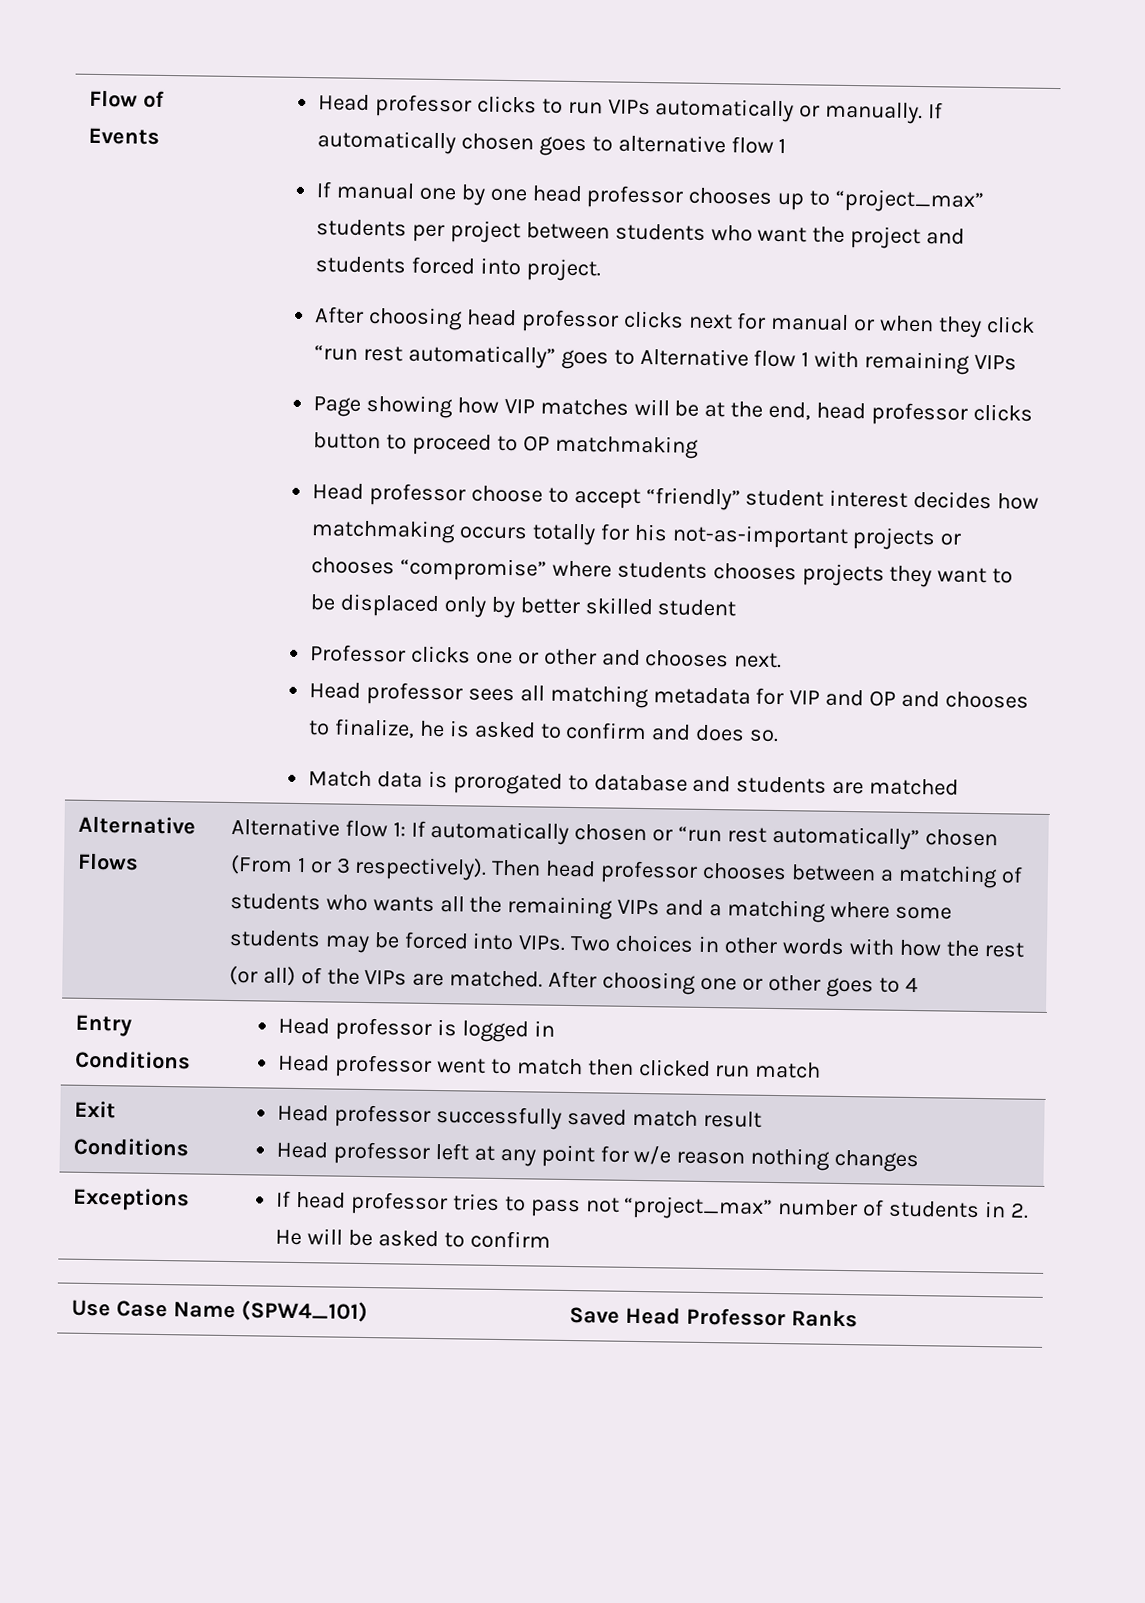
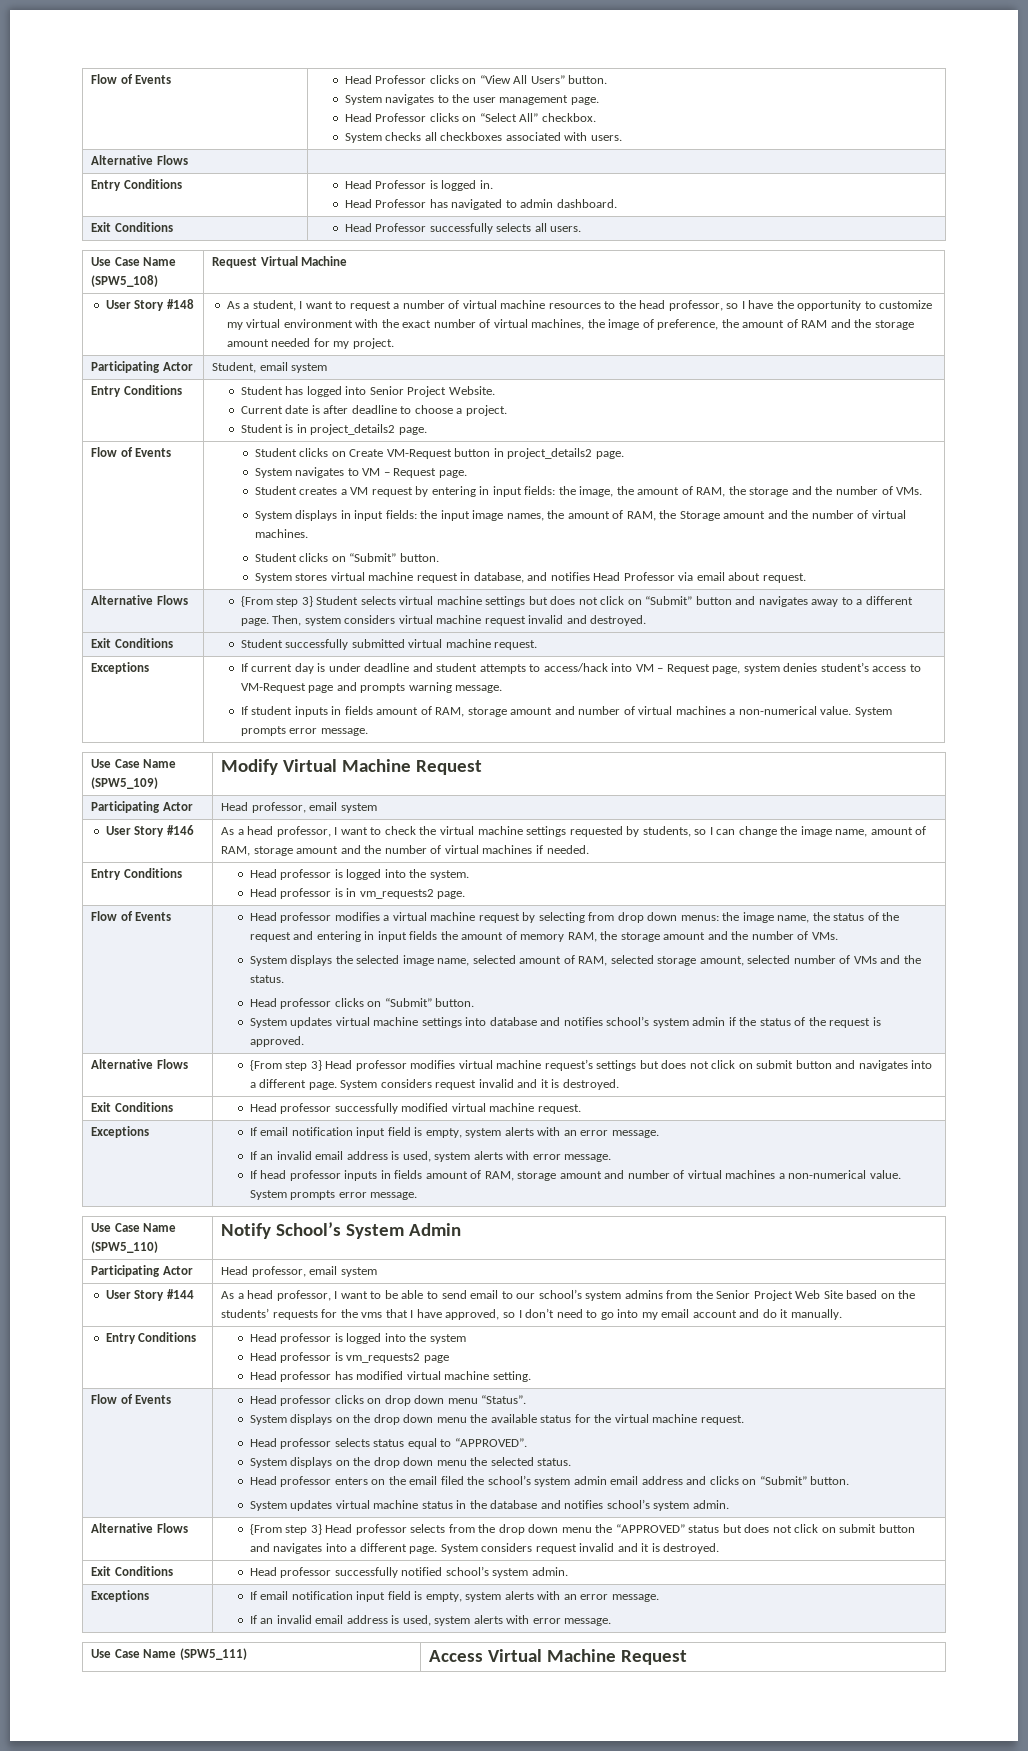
[88,89,165,108] [87,127,160,145] [317,94,944,125] [316,130,787,157] [315,181,985,213] [315,219,966,250] [314,256,601,282] [313,306,1036,338] [313,344,1018,375] [312,394,1034,426] [312,432,699,459] [311,482,1040,511] [310,519,962,551] [310,557,1014,588] [309,593,737,619] [309,644,783,669] [308,681,1030,709] [307,718,780,743] [307,770,960,796] [77,815,196,835] [76,852,139,871] [230,817,999,851] [229,854,1023,889] [229,892,953,923] [228,929,1024,958] [228,965,918,998] [74,1014,132,1037] [74,1050,191,1070] [277,1017,555,1043] [277,1054,822,1079] [73,1100,116,1119] [72,1137,190,1157] [276,1104,762,1130] [275,1141,920,1173] [71,1187,190,1212] [275,1190,1030,1220] [274,1228,551,1249] [70,1299,368,1323] [568,1306,858,1328] Flow of Events | Head professor clicks to run VIPs automatically or manually. If automatically chosen goes to alternative flow 1 // If manual one by one head professor chooses up to “project_max” students per project between students who want the project and students forced into project. // After choosing head professor clicks next for manual or when they click “run rest automatically” goes to Alternative flow 1 with remaining VIPs // Page showing how VIP matches will be at the end, head professor clicks button to proceed to OP matchmaking // Head professor choose to accept “friendly” student interest decides how matchmaking occurs totally for his not-as-important projects or chooses “compromise” where students chooses projects they want to be displaced only by better skilled student // Professor clicks one or other and chooses next. // Head professor sees all matching metadata for VIP and OP and chooses to finalize, he is asked to confirm and does so. // Match data is prorogated to database and students are matched // Alternative Flows | Alternative flow 1: If automatically chosen or “run rest automatically” chosen (From 1 or 3 respectively). Then head professor chooses between a matching of students who wants all the remaining VIPs and a matching where some students may be forced into VIPs. Two choices in other words with how the rest (or all) of the VIPs are matched. After choosing one or other goes to 4 // Entry Conditions | Head professor is logged in // Head professor went to match then clicked run match // Exit Conditions | Head professor successfully saved match result // Head professor left at any point for w/e reason nothing changes // Exceptions | If head professor tries to pass not “project_max” number of students in 2. He will be asked to confirm // Use Case Name (SPW4_101) | Save Head Professor Ranks -> [91,74,172,84] [344,75,608,84] [344,94,599,105] [344,113,596,122] [344,132,622,143] [91,155,188,165] [91,179,182,191] [344,180,493,191] [344,199,617,210] [91,222,173,232] [344,223,582,234] [91,257,177,266] [91,275,159,287] [212,256,348,268] [105,299,194,311] [226,300,933,311] [226,319,914,330] [226,338,394,349] [91,361,193,373] [212,362,328,373] [91,385,182,397] [240,386,495,397] [240,405,507,416] [240,424,427,435] [91,447,172,457] [254,448,624,459] [254,467,467,478] [254,486,923,497] [254,510,906,521] [254,529,308,538] [254,553,439,562] [254,572,806,583] [91,595,188,605] [240,596,913,607] [240,615,647,626] [91,638,173,648] [240,639,538,650] [91,662,150,674] [240,662,921,674] [240,682,503,693] [240,706,892,717] [240,726,368,736] [91,759,177,768] [91,777,159,789] [221,759,483,775] [91,801,193,813] [221,802,377,813] [105,825,194,837] [221,826,927,837] [221,845,589,856] [91,868,182,880] [249,869,469,880] [249,888,466,899] [91,911,172,921] [249,912,900,923] [249,931,838,942] [249,955,921,966] [249,975,284,983] [249,998,475,1009] [249,1016,881,1028] [249,1036,304,1047] [91,1059,188,1069] [249,1059,933,1071] [249,1079,619,1090] [91,1102,173,1112] [249,1103,581,1114] [91,1126,150,1138] [249,1127,659,1138] [249,1151,612,1162] [249,1170,901,1181] [249,1190,418,1200] [91,1223,177,1232] [91,1241,159,1253] [221,1222,462,1239] [91,1265,193,1277] [221,1266,377,1277] [105,1289,194,1301] [221,1289,916,1301] [221,1308,842,1320] [105,1332,197,1344] [249,1333,466,1344] [249,1352,449,1363] [249,1371,531,1382] [91,1394,172,1404] [249,1395,527,1406] [249,1414,744,1425] [249,1438,527,1449] [249,1457,572,1468] [249,1475,850,1487] [249,1499,729,1511] [91,1523,188,1533] [249,1524,915,1535] [249,1543,720,1554] [91,1566,173,1576] [249,1566,568,1578] [91,1590,150,1602] [249,1591,659,1602] [249,1615,612,1626] [91,1648,247,1660] [429,1649,688,1665] Flow of Events | Head Professor clicks on “View All Users” button. // System navigates to the user management page. // Head Professor clicks on “Select All” checkbox. // System checks all checkboxes associated with users. // Alternative Flows | // Entry Conditions | Head Professor is logged in. // Head Professor has navigated to admin dashboard. // Exit Conditions | Head Professor successfully selects all users. // Use Case Name (SPW5_108) | Request Virtual Machine // User Story #148 | As a student, I want to request a number of virtual machine resources to the head professor, so I have the opportunity to customize my virtual environment with the exact number of virtual machines, the image of preference, the amount of RAM and the storage amount needed for my project. // Participating Actor | Student, email system // Entry Conditions | Student has logged into Senior Project Website. // Current date is after deadline to choose a project. // Student is in project_details2 page. // Flow of Events | Student clicks on Create VM-Request button in project_details2 page. // System navigates to VM – Request page. // Student creates a VM request by entering in input fields: the image, the amount of RAM, the storage and the number of VMs. // System displays in input fields: the input image names, the amount of RAM, the Storage amount and the number of virtual machines. // Student clicks on “Submit” button. // System stores virtual machine request in database, and notifies Head Professor via email about request. // Alternative Flows | {From step 3} Student selects virtual machine settings but does not click on “Submit” button and navigates away to a different page. Then, system considers virtual machine request invalid and destroyed. // Exit Conditions | Student successfully submitted virtual machine request. // Exceptions | If current day is under deadline and student attempts to access/hack into VM – Request page, system denies student’s access to VM-Request page and prompts warning message. // If student inputs in fields amount of RAM, storage amount and number of virtual machines a non-numerical value. System prompts error message. // Use Case Name (SPW5_109) | Modify Virtual Machine Request // Participating Actor | Head professor, email system // User Story #146 | As a head professor, I want to check the virtual machine settings requested by students, so I can change the image name, amount of RAM, storage amount and the number of virtual machines if needed. // Entry Conditions | Head professor is logged into the system. // Head professor is in vm_requests2 page. // Flow of Events | Head professor modifies a virtual machine request by selecting from drop down menus: the image name, the status of the request and entering in input fields the amount of memory RAM, the storage amount and the number of VMs. // System displays the selected image name, selected amount of RAM, selected storage amount, selected number of VMs and the status. // Head professor clicks on “Submit” button. // System updates virtual machine settings into database and notifies school’s system admin if the status of the request is approved. // Alternative Flows | {From step 3} Head professor modifies virtual machine request’s settings but does not click on submit button and navigates into a different page. System considers request invalid and it is destroyed. // Exit Conditions | Head professor successfully modified virtual machine request. // Exceptions | If email notification input field is empty, system alerts with an error message. // If an invalid email address is used, system alerts with error message. // If head professor inputs in fields amount of RAM, storage amount and number of virtual machines a non-numerical value. System prompts error message. // Use Case Name (SPW5_110) | Notify School’s System Admin // Participating Actor | Head professor, email system // User Story #144 | As a head professor, I want to be able to send email to our school’s system admins from the Senior Project Web Site based on the students’ requests for the vms that I have approved, so I don’t need to go into my email account and do it manually. // Entry Conditions | Head professor is logged into the system // Head professor is vm_requests2 page // Head professor has modified virtual machine setting. // Flow of Events | Head professor clicks on drop down menu “Status”. // System displays on the drop down menu the available status for the virtual machine request. // Head professor selects status equal to “APPROVED”. // System displays on the drop down menu the selected status. // Head professor enters on the email filed the school’s system admin email address and clicks on “Submit” button. // System updates virtual machine status in the database and notifies school’s system admin. // Alternative Flows | {From step 3} Head professor selects from the drop down menu the “APPROVED” status but does not click on submit button and navigates into a different page. System considers request invalid and it is destroyed. // Exit Conditions | Head professor successfully notified school’s system admin. // Exceptions | If email notification input field is empty, system alerts with an error message. // If an invalid email address is used, system alerts with error message. // Use Case Name (SPW5_111) | Access Virtual Machine Request

